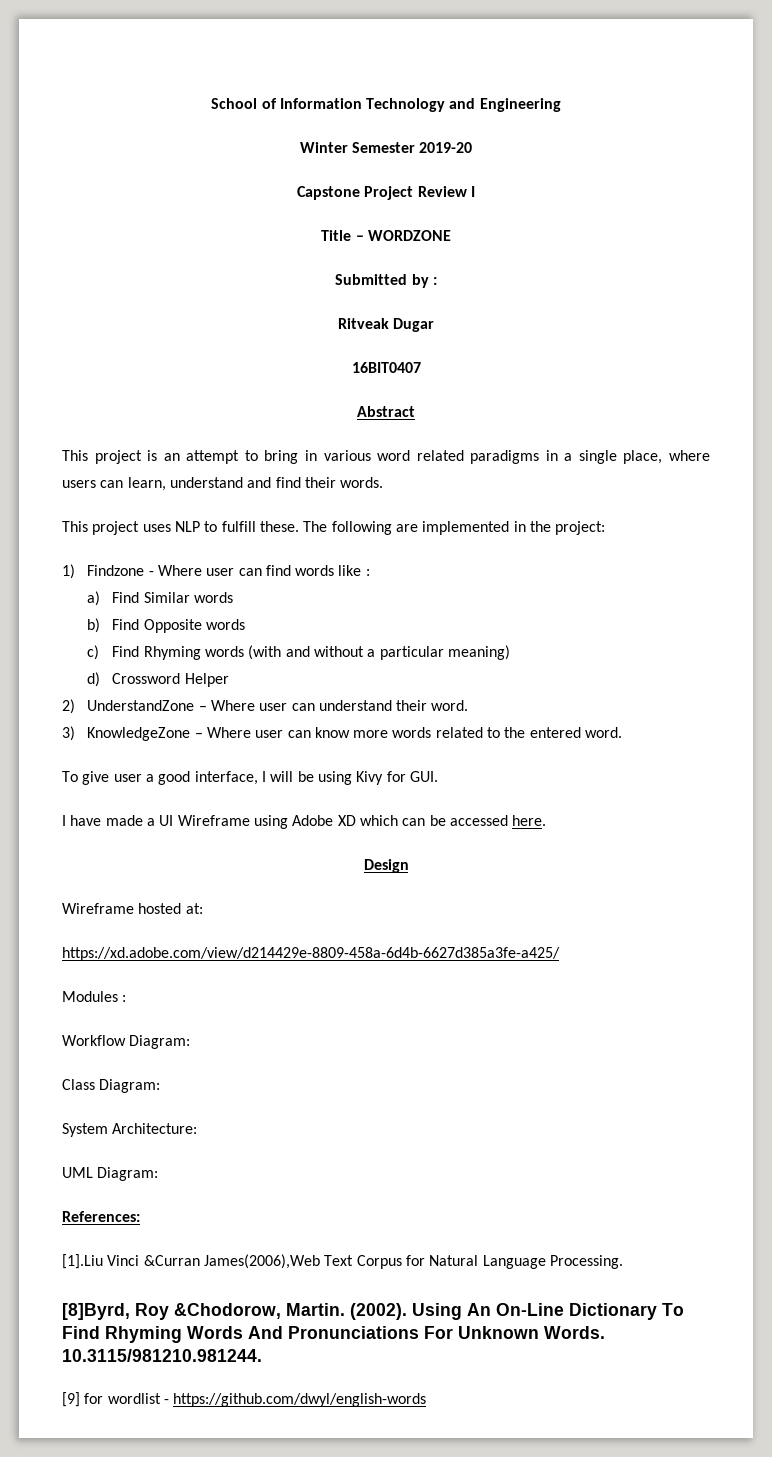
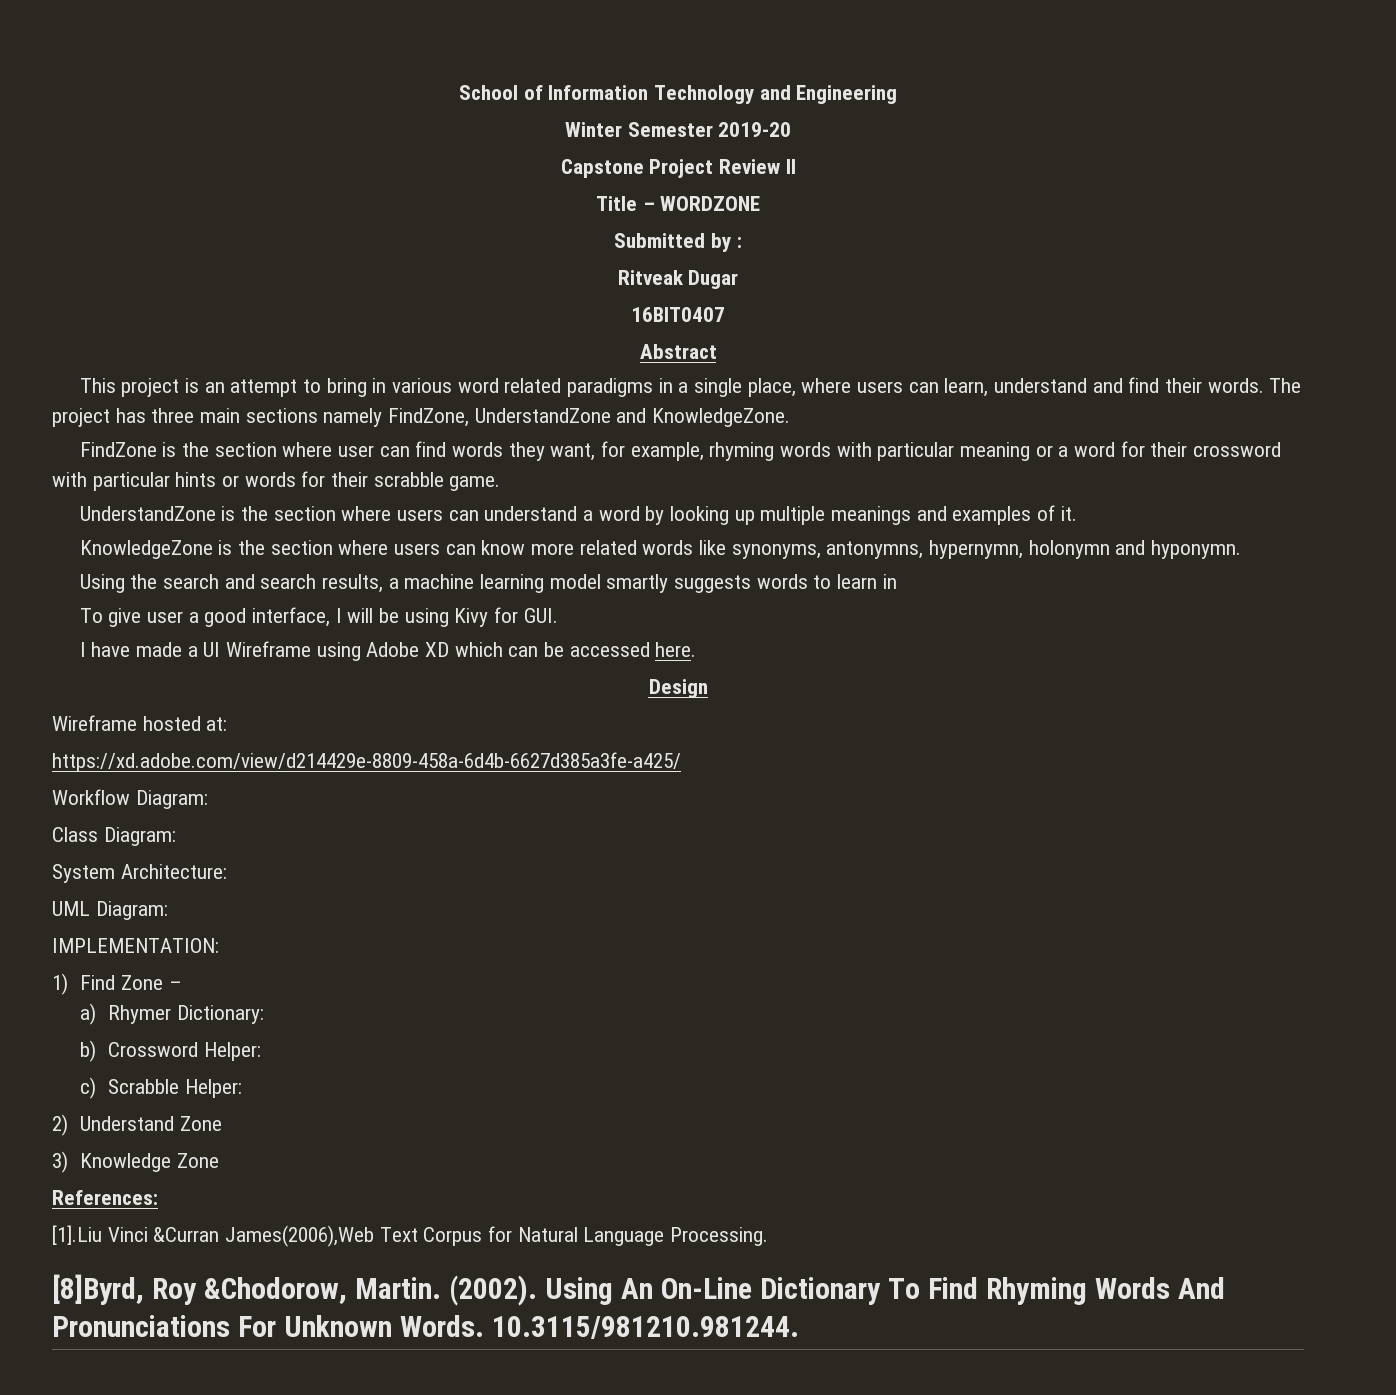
[470,186,475,197] I -> [785,159,796,174] II
[62,521,606,535] [62,564,370,579] [87,591,234,606] [87,618,246,633] [87,645,511,660] [87,672,229,687] [62,699,469,714] [62,726,623,741] // This project uses NLP to fulfill these. The following are implemented in the project: // 1) Findzone - Where user can find words like : // a) Find Similar words // b) Find Opposite words // c) Find Rhyming words (with and without a particular meaning) // d) Crossword Helper // 2) UnderstandZone – Where user can understand their word. // 3) KnowledgeZone – Where user can know more words related to the entered word. -> [1269,378,1302,393] [52,408,791,427] [79,441,1282,461] [52,471,501,491] [79,505,1077,525] [79,540,1242,559] [79,574,897,593] The project has three main sections namely FindZone, UnderstandZone and KnowledgeZone. // FindZone is the section where user can find words they want, for example, rhyming words with particular meaning or a word for their crossword with particular hints or words for their scrabble game. // UnderstandZone is the section where users can understand a word by looking up multiple meanings and examples of it. // KnowledgeZone is the section where users can know more related words like synonyms, antonymns, hypernymn, holonymn and hyponymn. // Using the search and search results, a machine learning model smartly suggests words to learn in
[62,991,127,1002] // Modules : -> (681, 762) none
(159, 1174) none -> [52,938,219,953] [52,973,182,995] [80,1003,265,1025] [80,1040,262,1062] [80,1077,243,1099] [52,1114,222,1136] [52,1151,219,1173] // IMPLEMENTATION: // 1) Find Zone – // a) Rhymer Dictionary: // b) Crossword Helper: // c) Scrabble Helper: // 2) Understand Zone // 3) Knowledge Zone
[62,1392,427,1407] // [9] for wordlist - https://github.com/dwyl/english-words -> (799, 1327) none

